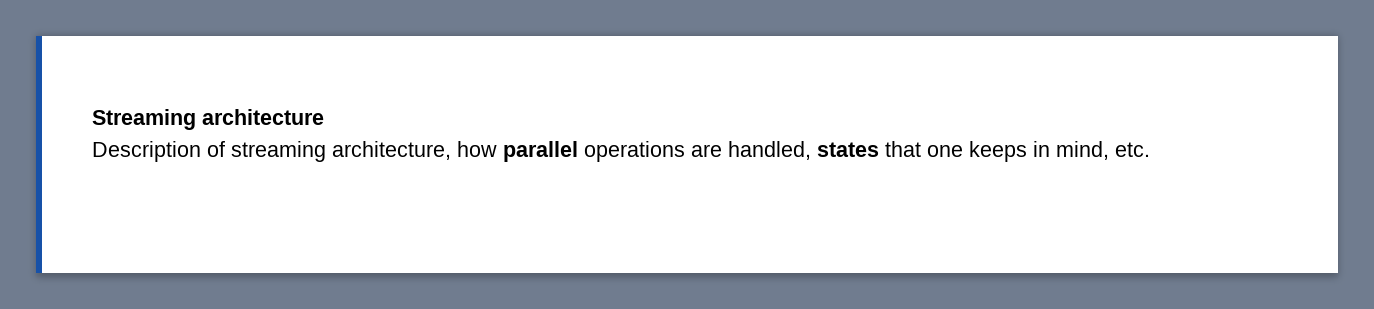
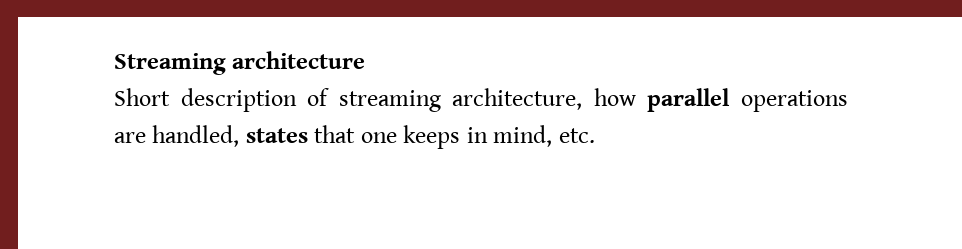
[92,141,201,162] Description -> [114,88,297,112] Short description

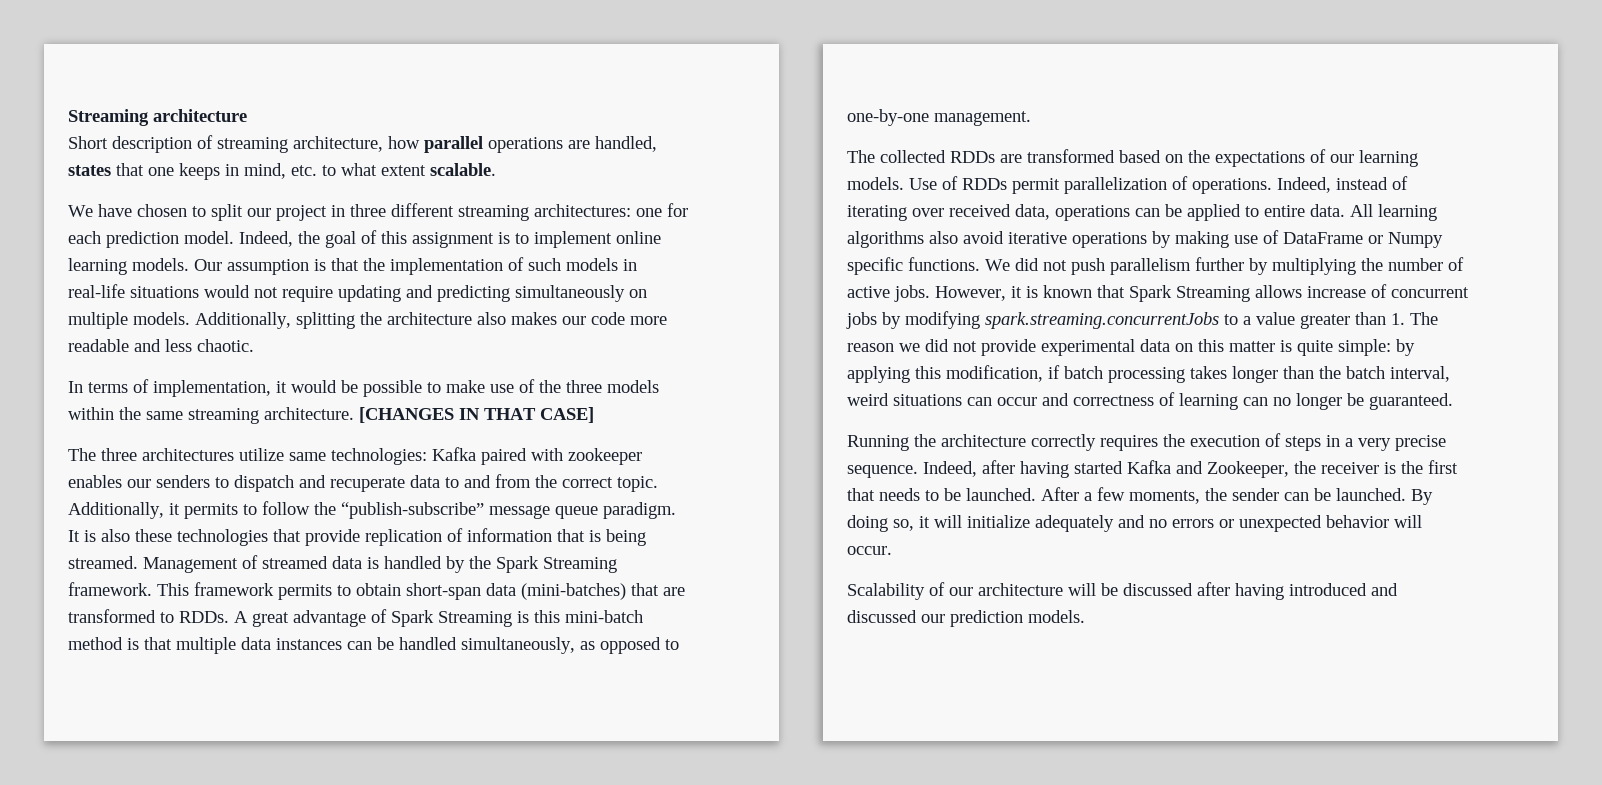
(595, 135) none -> [322,163,496,176] [68,203,688,221] [68,230,661,248] [68,257,637,275] [68,284,647,302] [68,312,667,329] [68,339,254,352] [68,379,659,397] [68,407,594,424] [68,447,642,465] [68,474,658,492] [68,501,676,519] [68,528,646,546] [68,555,617,573] [68,582,685,600] [68,609,643,627] [68,637,679,654] [847,109,1031,126] [847,149,1418,167] [847,176,1408,194] [847,204,1437,221] [847,230,1443,248] [847,257,1464,275] [847,284,1469,302] [846,311,1438,329] [847,339,1415,356] [847,365,1450,383] [847,392,1453,410] [847,433,1446,451] [847,460,1458,478] [847,487,1433,505] [847,515,1422,532] [847,546,892,555] [847,582,1398,600] [847,610,1085,627] to what extent scalable. // We have chosen to split our project in three different streaming architectures: one for each prediction model. Indeed, the goal of this assignment is to implement online learning models. Our assumption is that the implementation of such models in real-life situations would not require updating and predicting simultaneously on multiple models. Additionally, splitting the architecture also makes our code more readable and less chaotic. // In terms of implementation, it would be possible to make use of the three models within the same streaming architecture. [CHANGES IN THAT CASE] // The three architectures utilize same technologies: Kafka paired with zookeeper enables our senders to dispatch and recuperate data to and from the correct topic. Additionally, it permits to follow the “publish-subscribe” message queue paradigm. It is also these technologies that provide replication of information that is being streamed. Management of streamed data is handled by the Spark Streaming framework. This framework permits to obtain short-span data (mini-batches) that are transformed to RDDs. A great advantage of Spark Streaming is this mini-batch method is that multiple data instances can be handled simultaneously, as opposed to one-by-one management. // The collected RDDs are transformed based on the expectations of our learning models. Use of RDDs permit parallelization of operations. Indeed, instead of iterating over received data, operations can be applied to entire data. All learning algorithms also avoid iterative operations by making use of DataFrame or Numpy specific functions. We did not push parallelism further by multiplying the number of active jobs. However, it is known that Spark Streaming allows increase of concurrent jobs by modifying spark.streaming.concurrentJobs to a value greater than 1. The reason we did not provide experimental data on this matter is quite simple: by applying this modification, if batch processing takes longer than the batch interval, weird situations can occur and correctness of learning can no longer be guaranteed. // Running the architecture correctly requires the execution of steps in a very precise sequence. Indeed, after having started Kafka and Zookeeper, the receiver is the first that needs to be launched. After a few moments, the sender can be launched. By doing so, it will initialize adequately and no errors or unexpected behavior will occur. // Scalability of our architecture will be discussed after having introduced and discussed our prediction models.

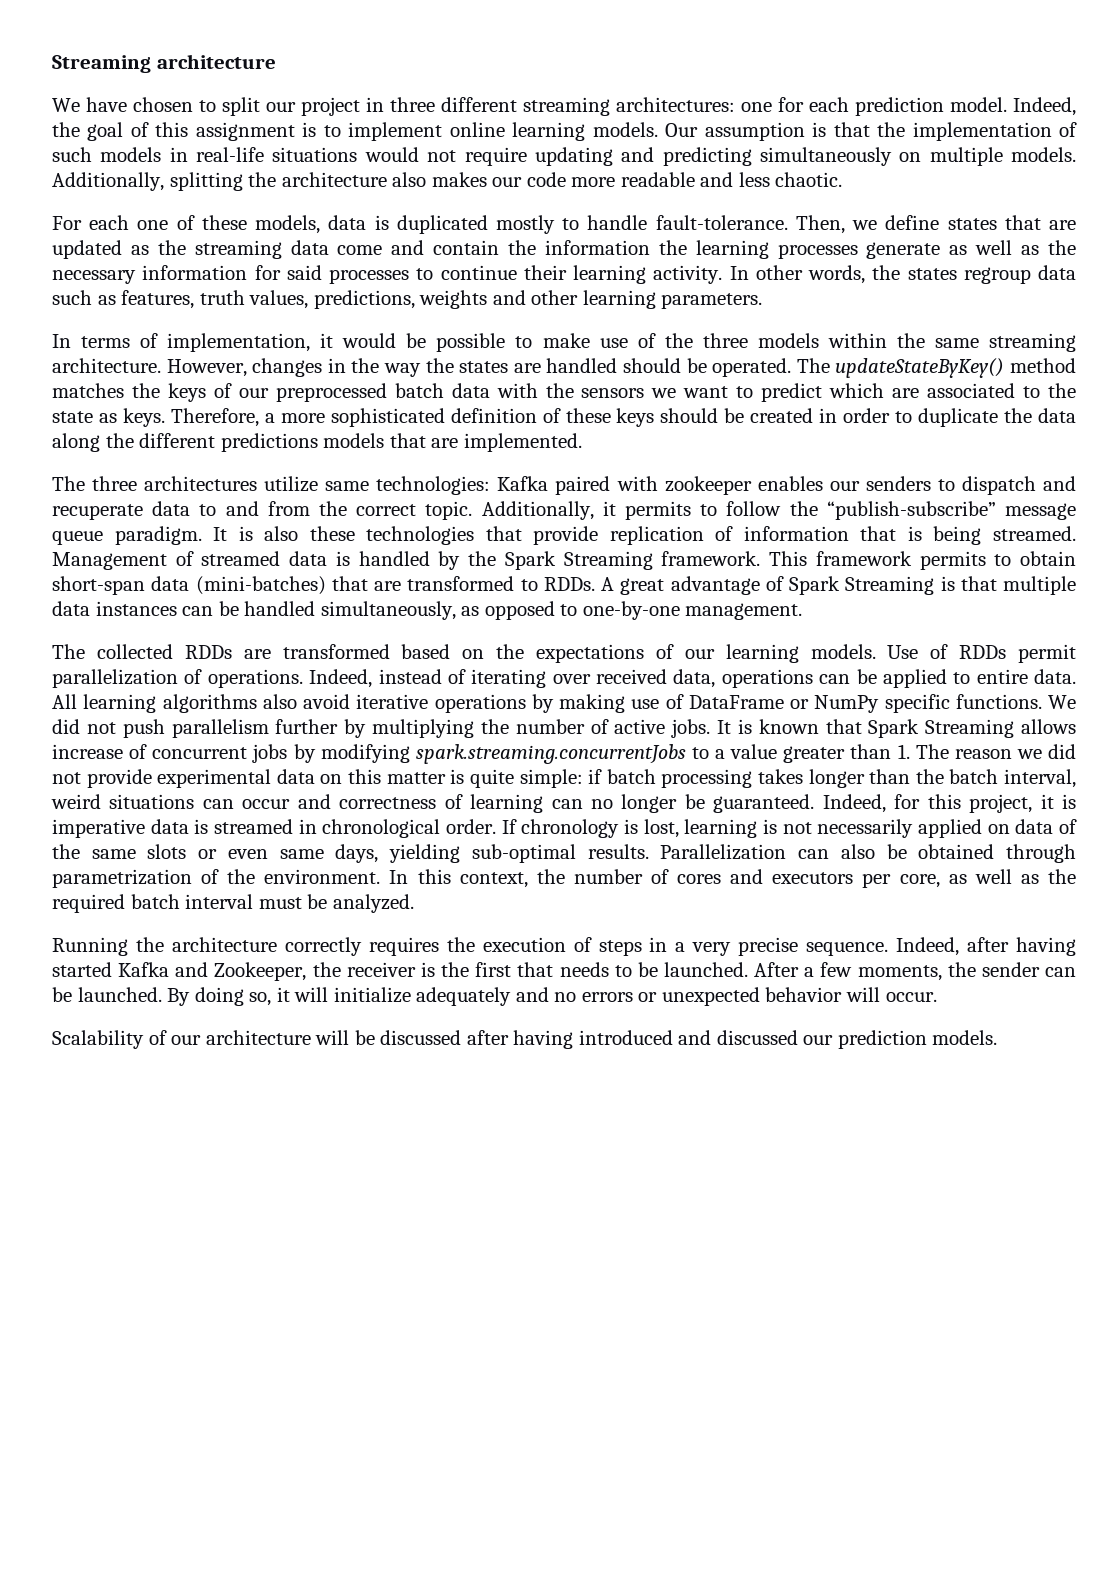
[68,135,657,153] [68,163,496,180] // Short description of streaming architecture, how parallel operations are handled, states that one keeps in mind, etc. to what extent scalable. -> (276, 61) none
(254, 345) none -> [52,215,1076,234] [52,240,1076,259] [52,265,1076,284] [52,290,763,309] // For each one of these models, data is duplicated mostly to handle fault-tolerance. Then, we define states that are updated as the streaming data come and contain the information the learning processes generate as well as the necessary information for said processes to continue their learning activity. In other words, the states regroup data such as features, truth values, predictions, weights and other learning parameters.
[359,407,594,423] [CHANGES IN THAT CASE] -> [166,358,1077,378] [52,383,1076,402] [52,408,1076,427] [52,433,582,452] However, changes in the way the states are handled should be operated. The updateStateByKey() method matches the keys of our preprocessed batch data with the sensors we want to predict which are associated to the state as keys. Therefore, a more sophisticated definition of these keys should be created in order to duplicate the data along the different predictions models that are implemented.
[534,610,643,623] [68,637,139,650] this mini-batch method is -> (955, 583) none
[1388,232,1443,248] Numpy -> [814,695,880,713] NumPy
[935,286,1022,301] However, it -> [717,720,732,734] It
[1396,339,1415,356] [847,365,1043,383] by applying this modification, -> (583, 778) none
(1453, 401) none -> [822,794,1077,813] [52,819,1077,838] [52,844,1077,863] [52,869,1076,888] [52,894,414,913] Indeed, for this project, it is imperative data is streamed in chronological order. If chronology is lost, learning is not necessarily applied on data of the same slots or even same days, yielding sub-optimal results. Parallelization can also be obtained through parametrization of the environment. In this context, the number of cores and executors per core, as well as the required batch interval must be analyzed.

